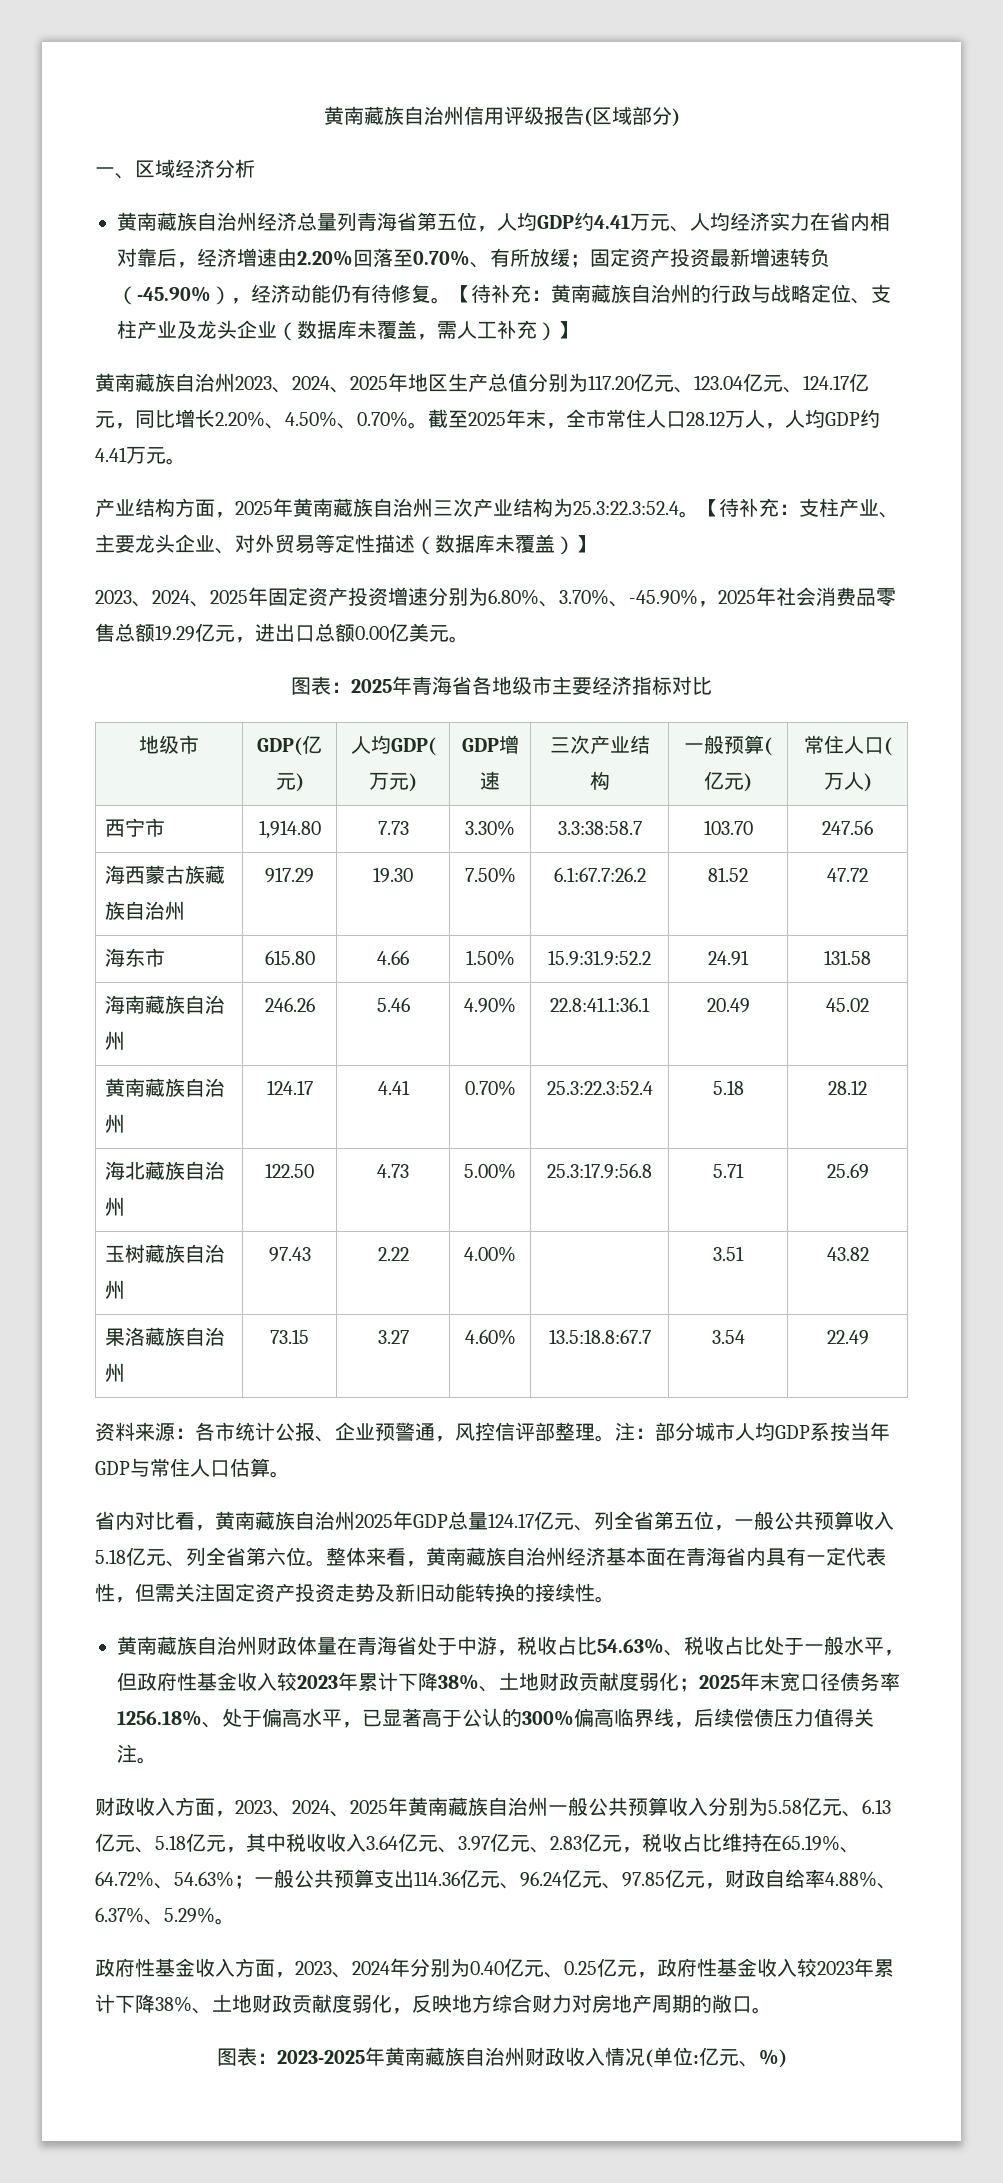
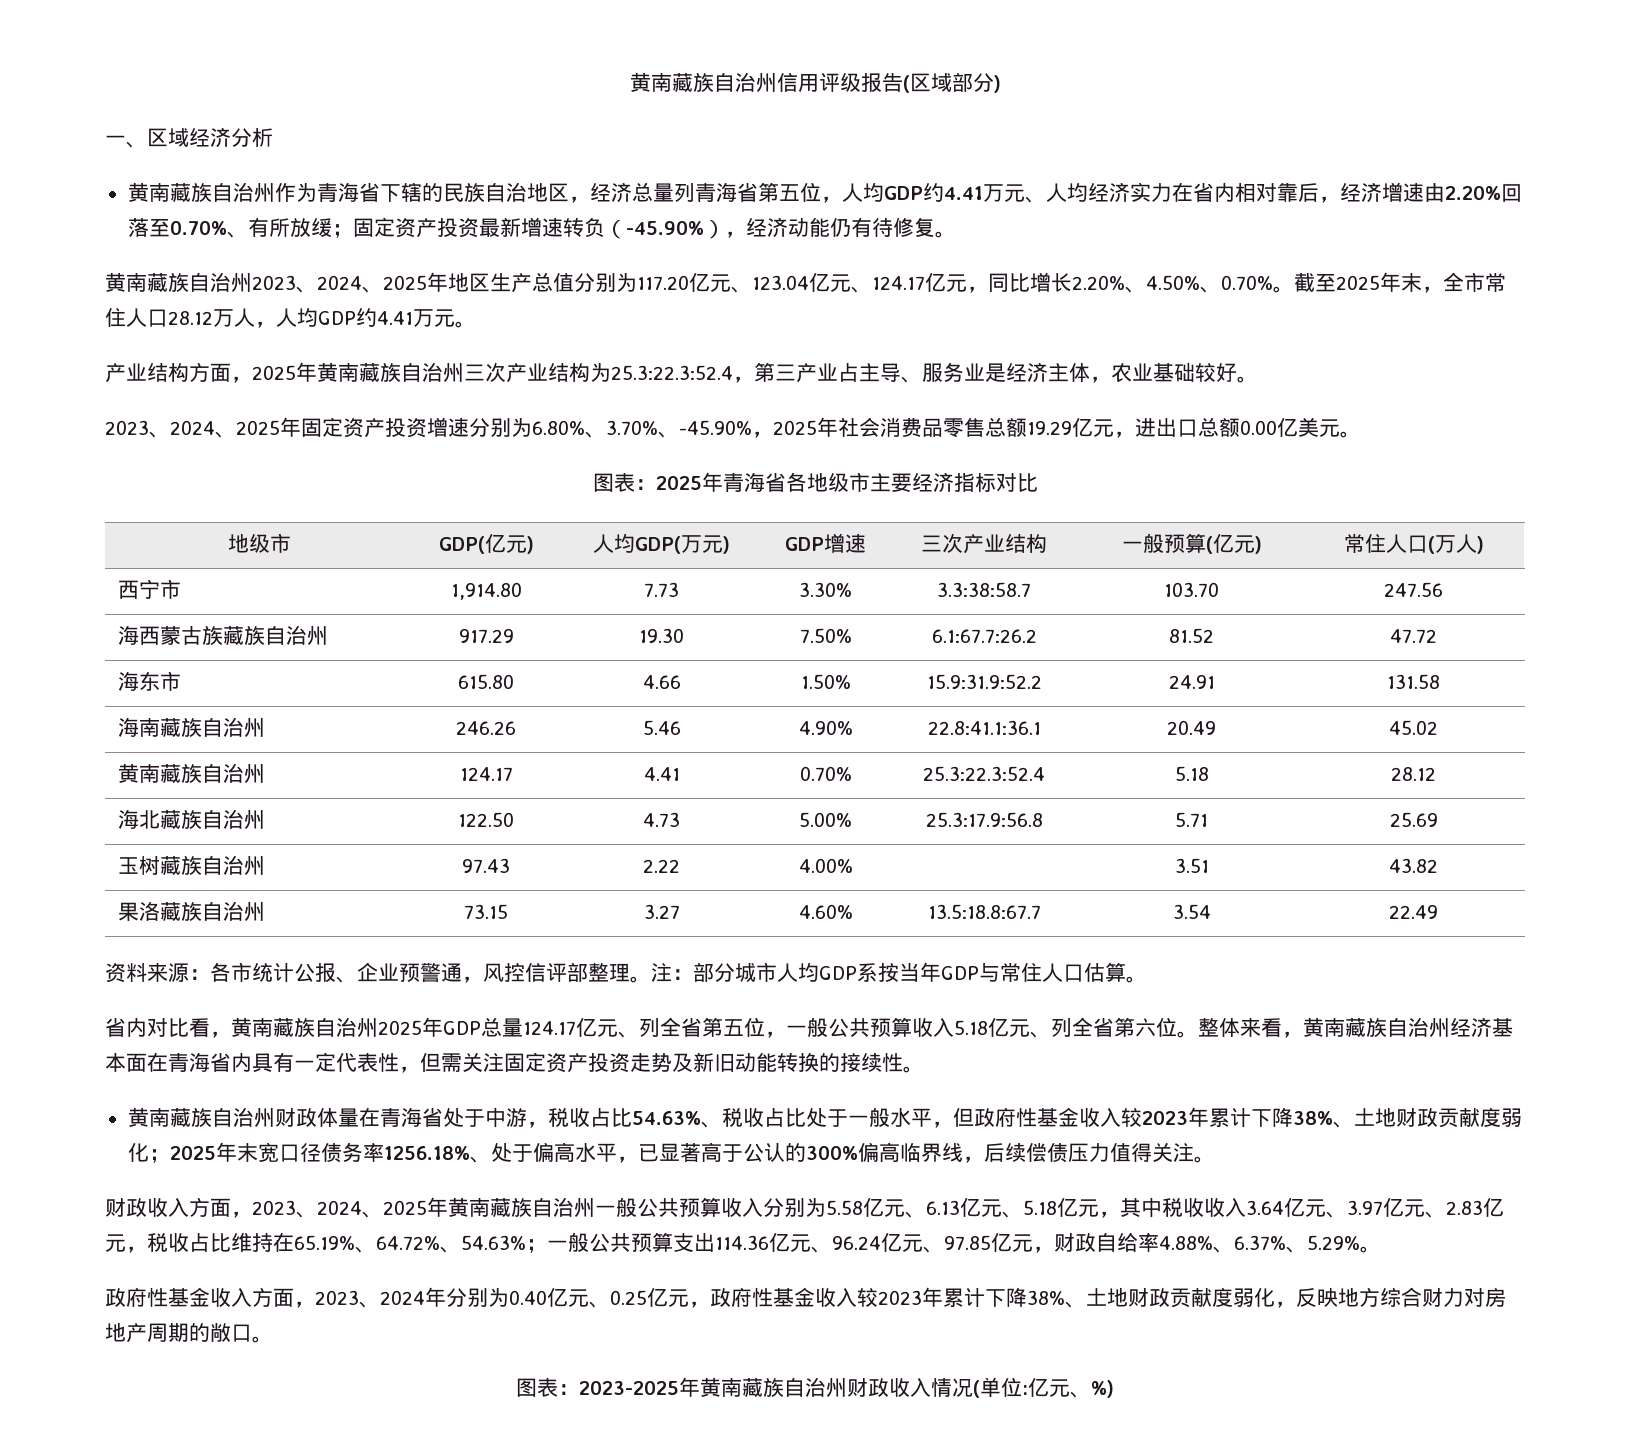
(257, 222) none -> [274,182,590,203] 作为青海省下辖的民族自治地区，
[451,284,891,304] [117,320,577,341] 【待补充：黄南藏族自治州的行政与战略定位、支柱产业及龙头企业（数据库未覆盖，需人工补充）】 -> (956, 234) none
[679,498,899,518] [95,534,595,555] 。【待补充：支柱产业、主要龙头企业、对外贸易等定性描述（数据库未覆盖）】 -> [733,362,1258,383] ，第三产业占主导、服务业是经济主体，农业基础较好。

